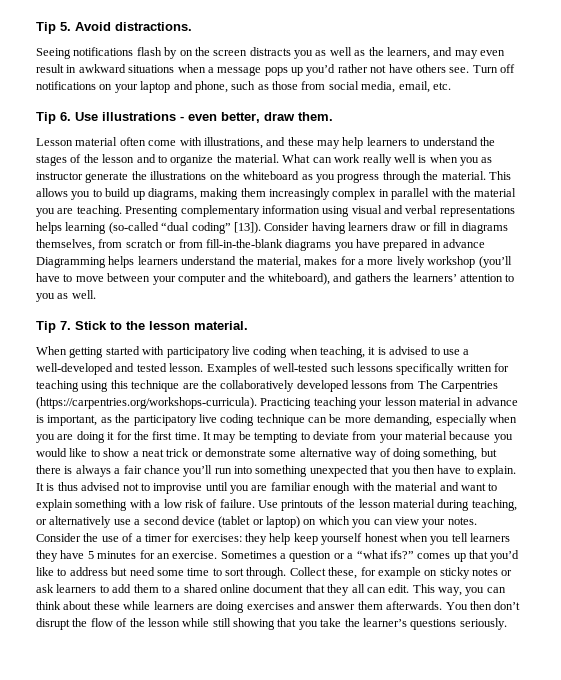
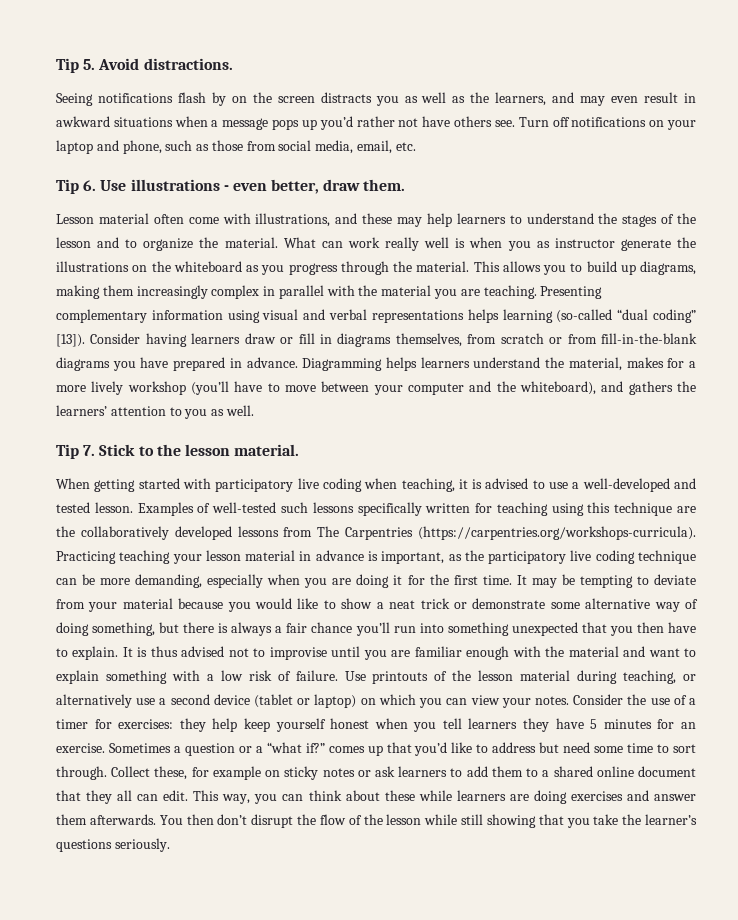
[443,239,486,248] advance -> [246,357,298,368] advance.
[389,550,414,559] ifs?” -> [305,743,325,753] if?”

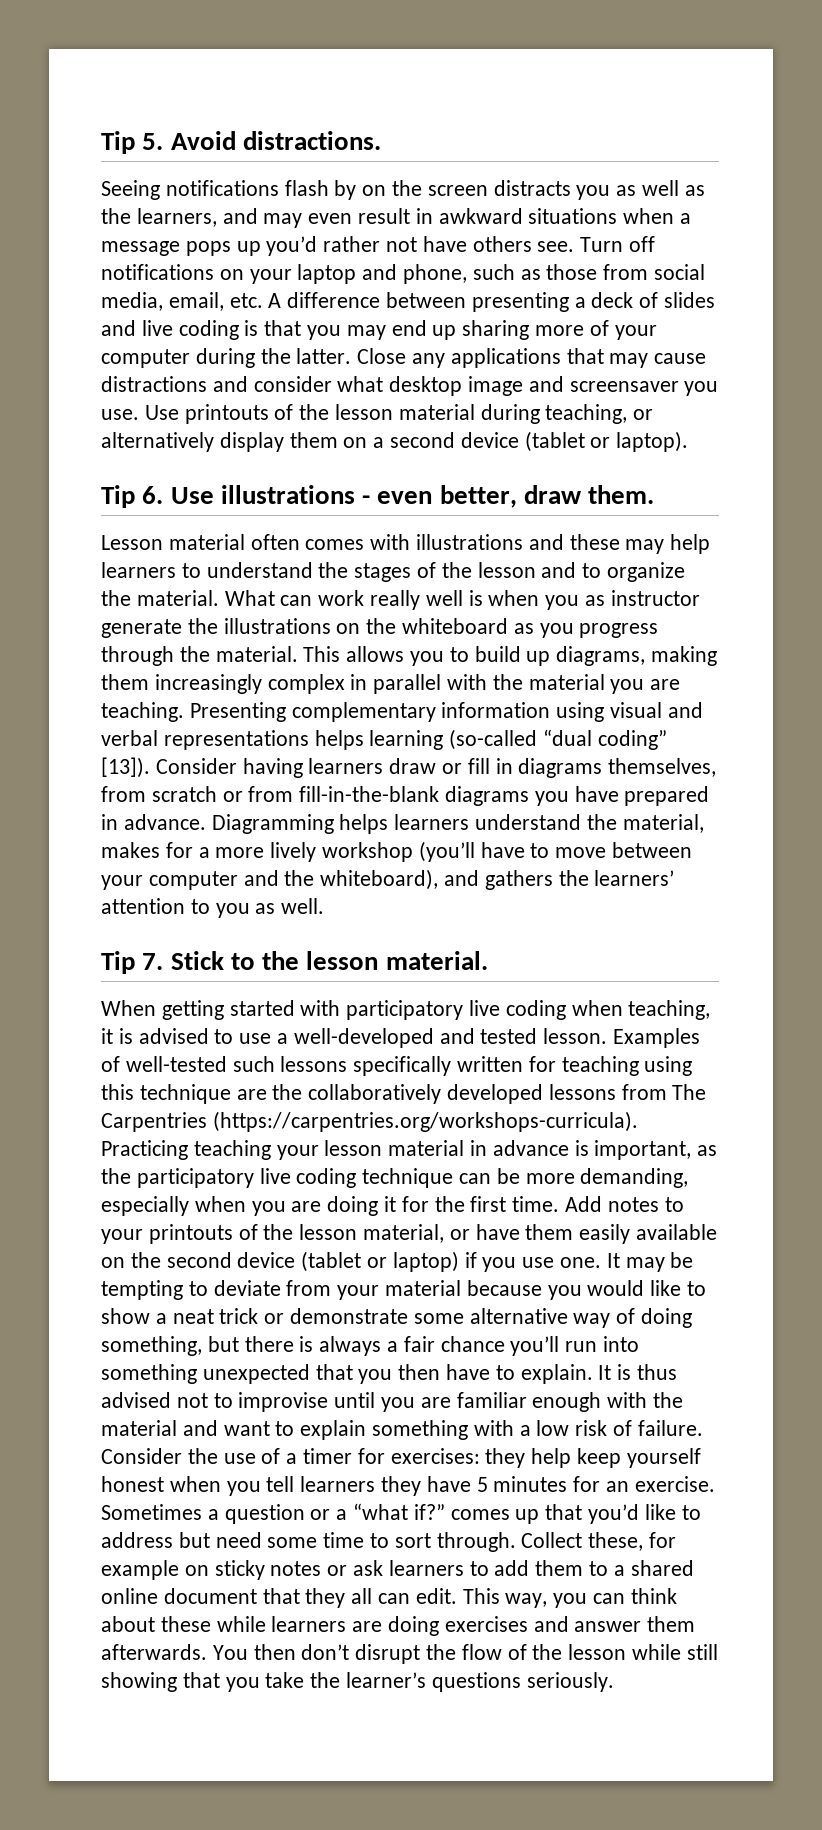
(416, 146) none -> [268,292,716,312] [101,320,657,340] [101,348,707,368] [101,376,719,396] [101,404,654,424] [101,431,689,452] A difference between presenting a deck of slides and live coding is that you may end up sharing more of your computer during the latter. Close any applications that may cause distractions and consider what desktop image and screensaver you use. Use printouts of the lesson material during teaching, or alternatively display them on a second device (tablet or laptop).
[188,213,331,227] come with illustrations, -> [305,534,524,550] comes with illustrations
(512, 580) none -> [565,1196,684,1212] [101,1224,718,1244] [101,1251,602,1272] Add notes to your printouts of the lesson material, or have them easily available on the second device (tablet or laptop) if you use one.
[344,670,696,684] [56,694,569,708] Use printouts of the lesson material during teaching, or alternatively use a second device (tablet or laptop) on which you can view your notes. -> (703, 1428) none

